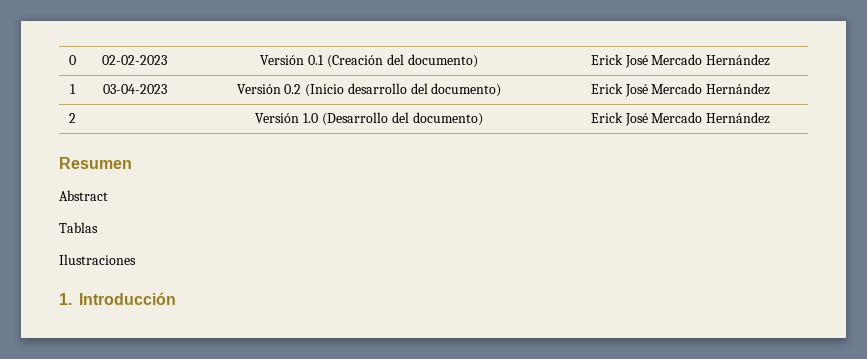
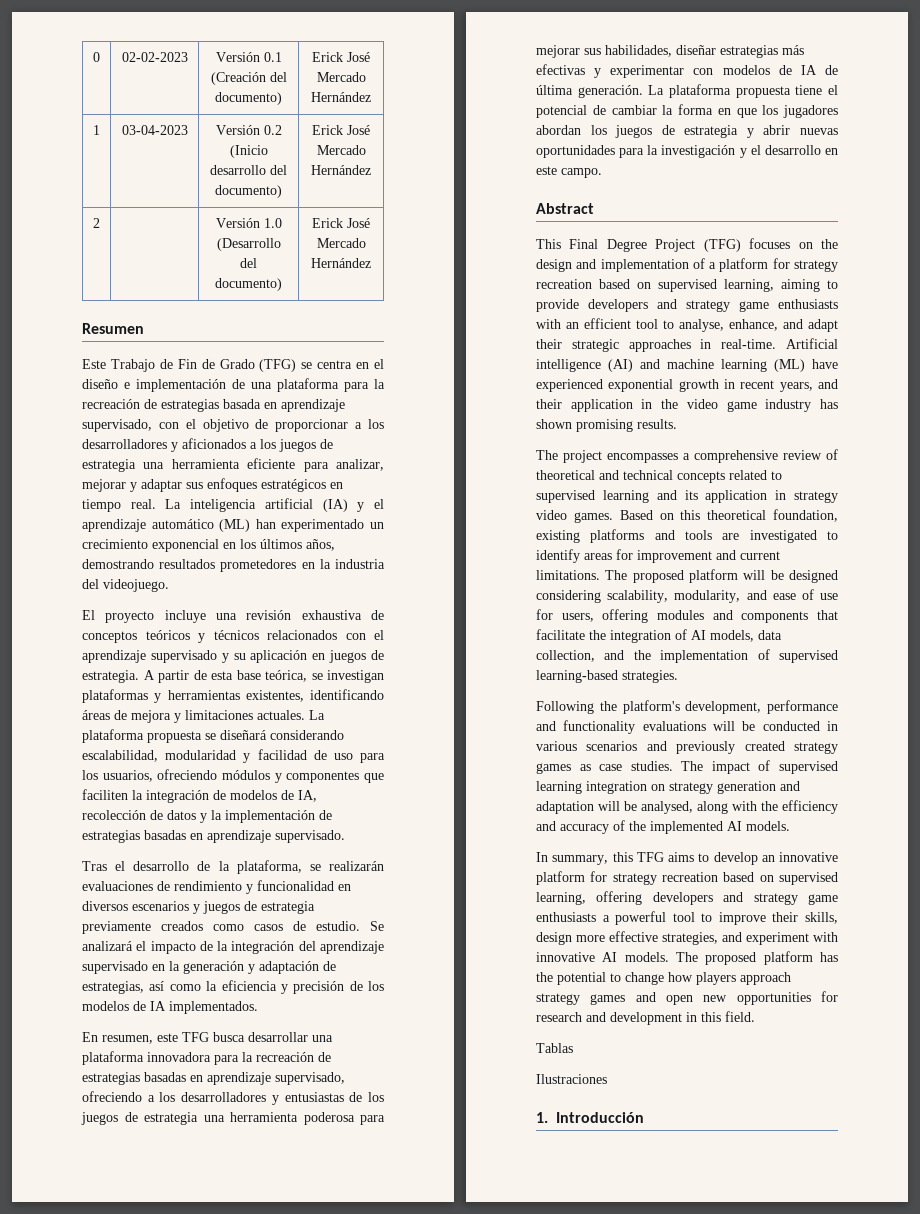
[59,190,108,201] Abstract -> [82,359,384,372] [82,378,385,392] [82,399,345,412] [82,419,384,432] [82,438,333,452] [82,458,384,472] [82,478,343,492] [82,498,385,512] [82,519,384,532] [82,539,335,552] [82,559,385,572] [82,579,169,592] [82,610,384,623] [82,630,384,643] [82,650,384,663] [82,670,384,683] [82,689,384,703] [82,710,325,723] [82,729,344,743] [82,749,385,763] [82,769,384,783] [82,789,317,803] [82,810,332,823] [82,830,345,843] [82,860,384,874] [82,880,351,894] [82,901,315,914] [82,921,384,934] [82,941,384,954] [82,961,336,974] [82,980,384,994] [82,1001,258,1014] [82,1032,333,1044] [82,1051,331,1065] [82,1072,345,1085] [82,1091,384,1105] [81,1112,385,1125] [536,45,804,58] [536,64,838,78] [536,84,838,98] [536,104,838,118] [536,125,838,138] [536,145,838,158] [536,166,602,178] [536,203,594,214] [536,238,838,252] [536,258,838,272] [536,279,838,292] [536,299,838,312] [536,318,838,332] [536,338,838,352] [536,359,838,372] [536,379,838,392] [536,399,838,412] [536,419,677,432] [536,449,838,463] [536,470,782,483] [536,490,838,503] [536,509,838,523] [536,529,838,543] [536,549,780,563] [536,569,838,583] [536,589,838,603] [536,609,838,623] [536,629,782,643] [536,649,838,663] [536,670,678,683] [536,700,838,714] [536,720,838,734] [536,741,838,754] [536,760,838,774] [536,781,800,794] [536,800,838,814] [536,820,790,834] [536,852,838,865] [536,871,838,885] [536,891,838,905] [536,911,838,925] [536,931,838,945] [536,951,838,965] [536,972,791,985] [536,991,838,1005] [536,1011,755,1025] Este Trabajo de Fin de Grado (TFG) se centra en el diseño e implementación de una plataforma para la recreación de estrategias basada en aprendizaje supervisado, con el objetivo de proporcionar a los desarrolladores y aficionados a los juegos de estrategia una herramienta eficiente para analizar, mejorar y adaptar sus enfoques estratégicos en tiempo real. La inteligencia artificial (IA) y el aprendizaje automático (ML) han experimentado un crecimiento exponencial en los últimos años, demostrando resultados prometedores en la industria del videojuego. // El proyecto incluye una revisión exhaustiva de conceptos teóricos y técnicos relacionados con el aprendizaje supervisado y su aplicación en juegos de estrategia. A partir de esta base teórica, se investigan plataformas y herramientas existentes, identificando áreas de mejora y limitaciones actuales. La plataforma propuesta se diseñará considerando escalabilidad, modularidad y facilidad de uso para los usuarios, ofreciendo módulos y componentes que faciliten la integración de modelos de IA, recolección de datos y la implementación de estrategias basadas en aprendizaje supervisado. // Tras el desarrollo de la plataforma, se realizarán evaluaciones de rendimiento y funcionalidad en diversos escenarios y juegos de estrategia previamente creados como casos de estudio. Se analizará el impacto de la integración del aprendizaje supervisado en la generación y adaptación de estrategias, así como la eficiencia y precisión de los modelos de IA implementados. // En resumen, este TFG busca desarrollar una plataforma innovadora para la recreación de estrategias basadas en aprendizaje supervisado, ofreciendo a los desarrolladores y entusiastas de los juegos de estrategia una herramienta poderosa para mejorar sus habilidades, diseñar estrategias más efectivas y experimentar con modelos de IA de última generación. La plataforma propuesta tiene el potencial de cambiar la forma en que los jugadores abordan los juegos de estrategia y abrir nuevas oportunidades para la investigación y el desarrollo en este campo. // Abstract // This Final Degree Project (TFG) focuses on the design and implementation of a platform for strategy recreation based on supervised learning, aiming to provide developers and strategy game enthusiasts with an efficient tool to analyse, enhance, and adapt their strategic approaches in real-time. Artificial intelligence (AI) and machine learning (ML) have experienced exponential growth in recent years, and their application in the video game industry has shown promising results. // The project encompasses a comprehensive review of theoretical and technical concepts related to supervised learning and its application in strategy video games. Based on this theoretical foundation, existing platforms and tools are investigated to identify areas for improvement and current limitations. The proposed platform will be designed considering scalability, modularity, and ease of use for users, offering modules and components that facilitate the integration of AI models, data collection, and the implementation of supervised learning-based strategies. // Following the platform's development, performance and functionality evaluations will be conducted in various scenarios and previously created strategy games as case studies. The impact of supervised learning integration on strategy generation and adaptation will be analysed, along with the efficiency and accuracy of the implemented AI models. // In summary, this TFG aims to develop an innovative platform for strategy recreation based on supervised learning, offering developers and strategy game enthusiasts a powerful tool to improve their skills, design more effective strategies, and experiment with innovative AI models. The proposed platform has the potential to change how players approach strategy games and open new opportunities for research and development in this field.

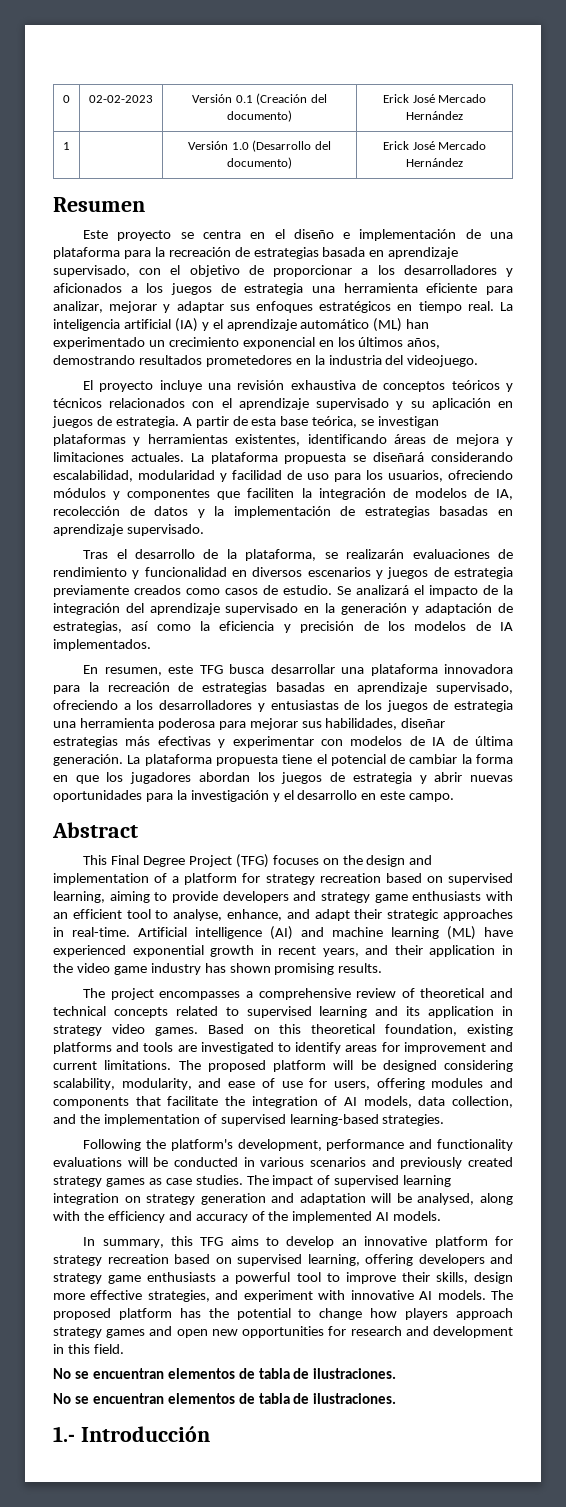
[121,125,188,135] [215,125,282,135] [229,145,268,158] [210,165,287,175] [215,185,282,198] [312,125,370,135] [316,145,366,155] [311,165,371,175] [93,218,100,228] | 03-04-2023 | Versión 0.2 (Inicio desarrollo del documento) | Erick José Mercado Hernández // 2 -> (70, 146) none
[110,359,297,372] Trabajo de Fin de Grado (TFG) -> [117,230,172,241] proyecto
[536,1043,573,1053] [536,1074,607,1084] [536,1112,548,1123] Tablas // Ilustraciones // 1. -> [53,1368,397,1379] [53,1393,397,1404] [53,1426,75,1442] No se encuentran elementos de tabla de ilustraciones. // No se encuentran elementos de tabla de ilustraciones. // 1.-

